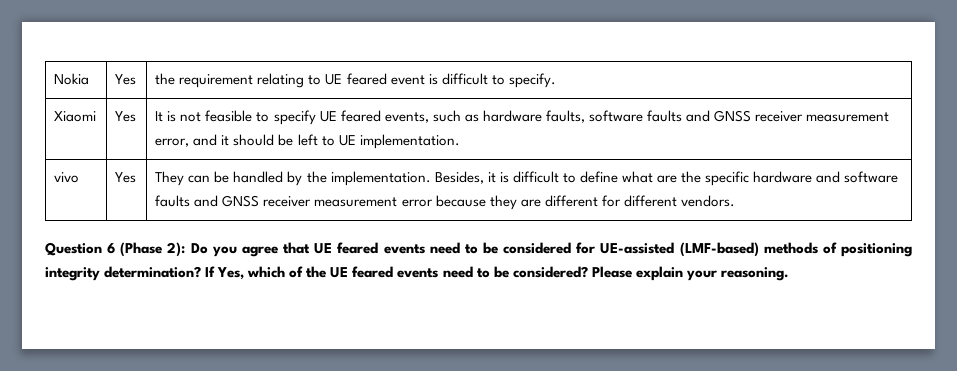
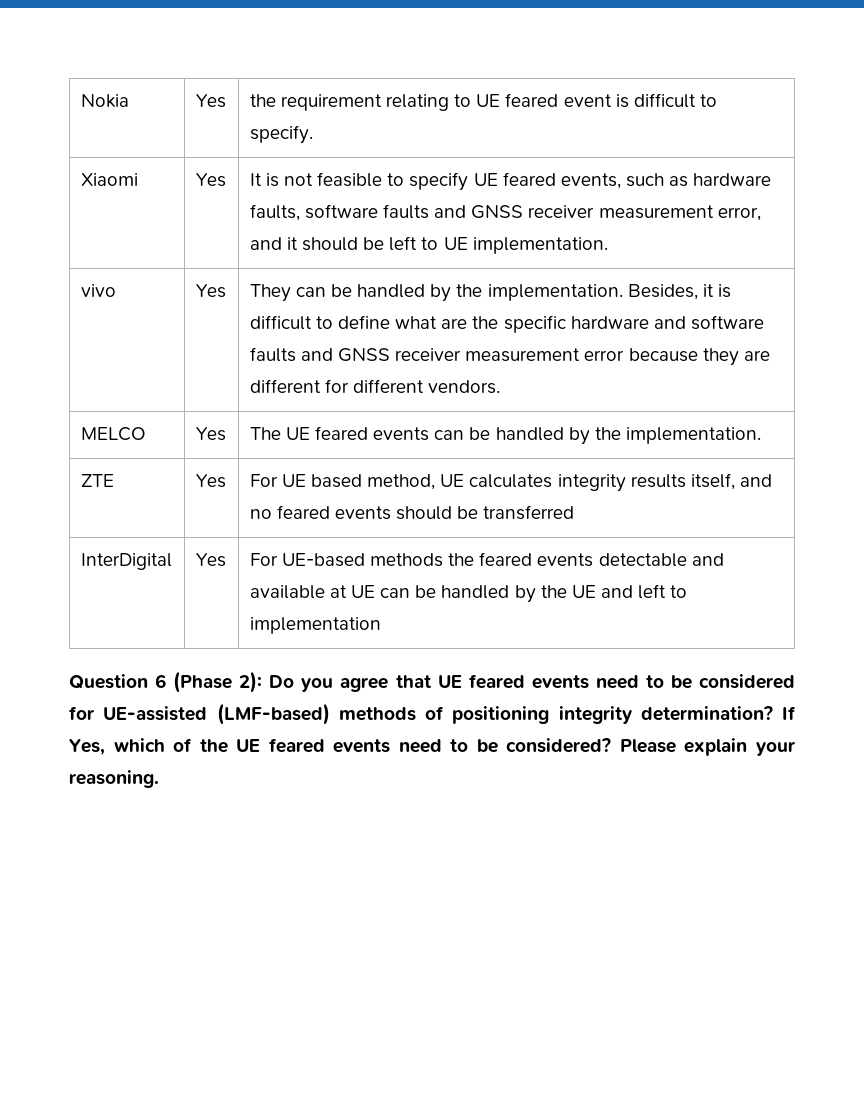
(735, 201) none -> [80,427,146,441] [195,427,226,441] [249,426,761,445] [80,474,114,487] [195,474,226,488] [249,473,772,492] [249,505,575,520] [80,553,172,570] [195,553,226,567] [249,552,724,567] [249,584,688,603] [249,617,381,634] // MELCO | Yes | The UE feared events can be handled by the implementation. // ZTE | Yes | For UE based method, UE calculates integrity results itself, and no feared events should be transferred // InterDigital | Yes | For UE-based methods the feared events detectable and available at UE can be handled by the UE and left to implementation

